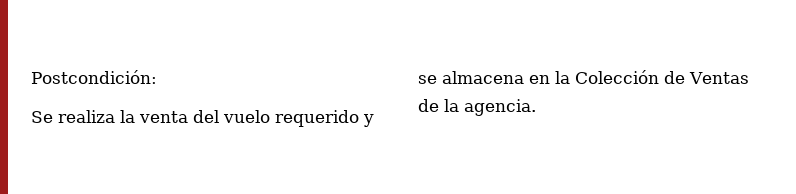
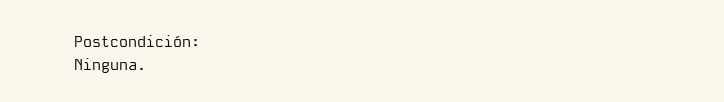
[31,110,374,127] [418,70,749,84] [418,99,536,116] Se realiza la venta del vuelo requerido y se almacena en la Colección de Ventas de la agencia. -> [74,58,146,73] Ninguna.

